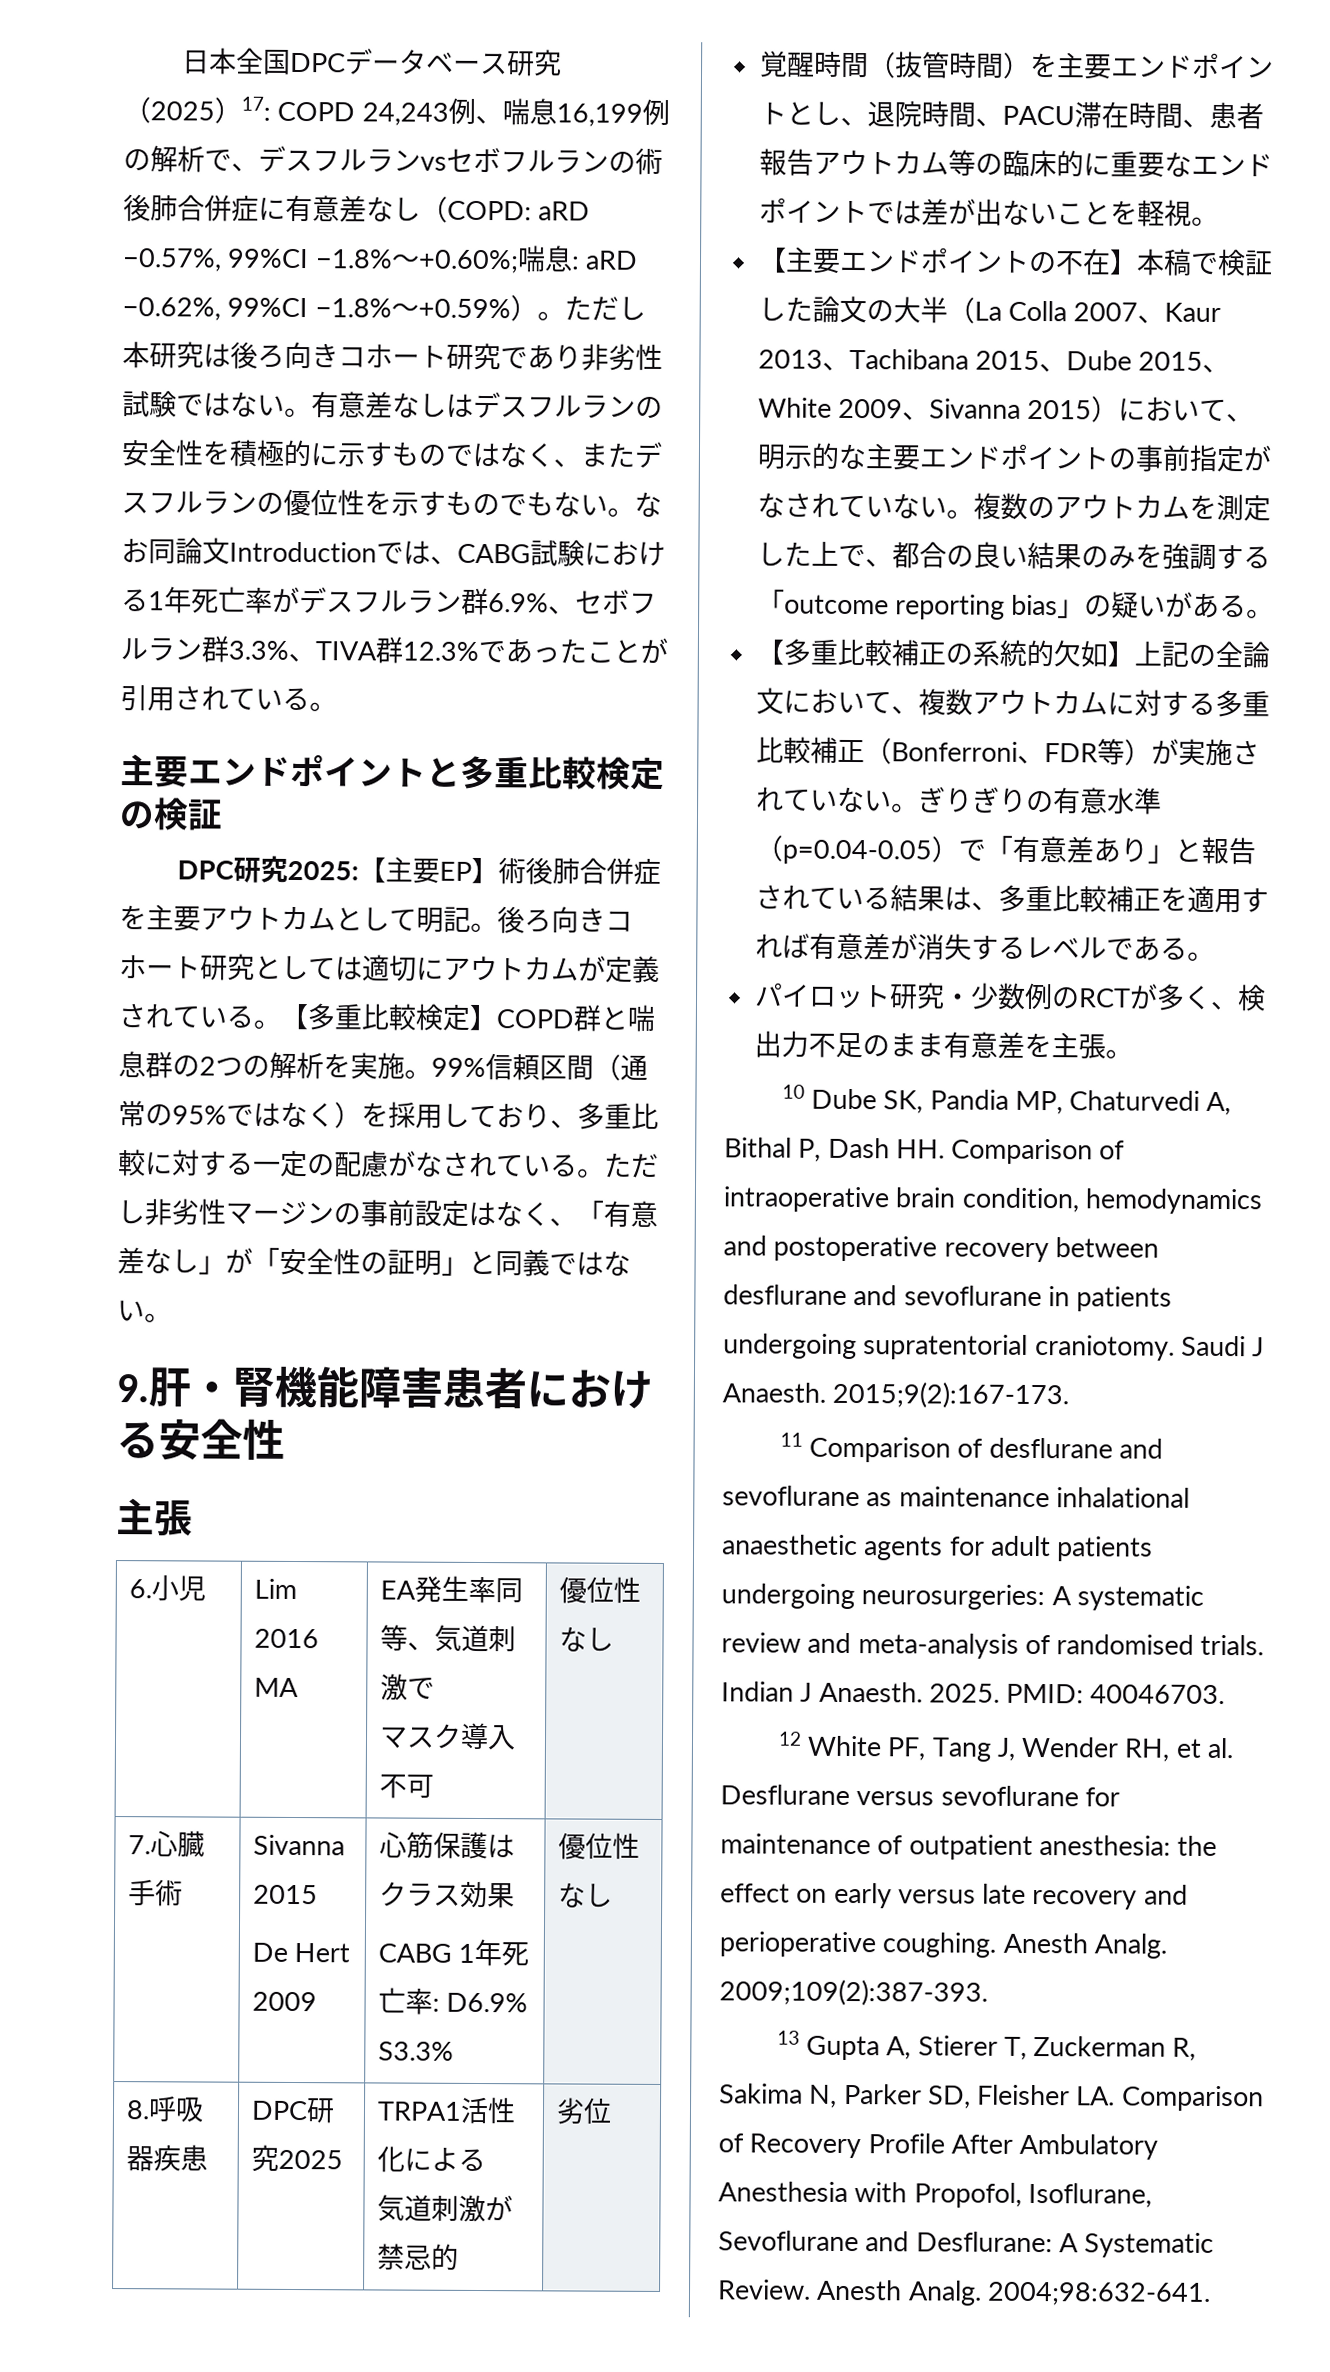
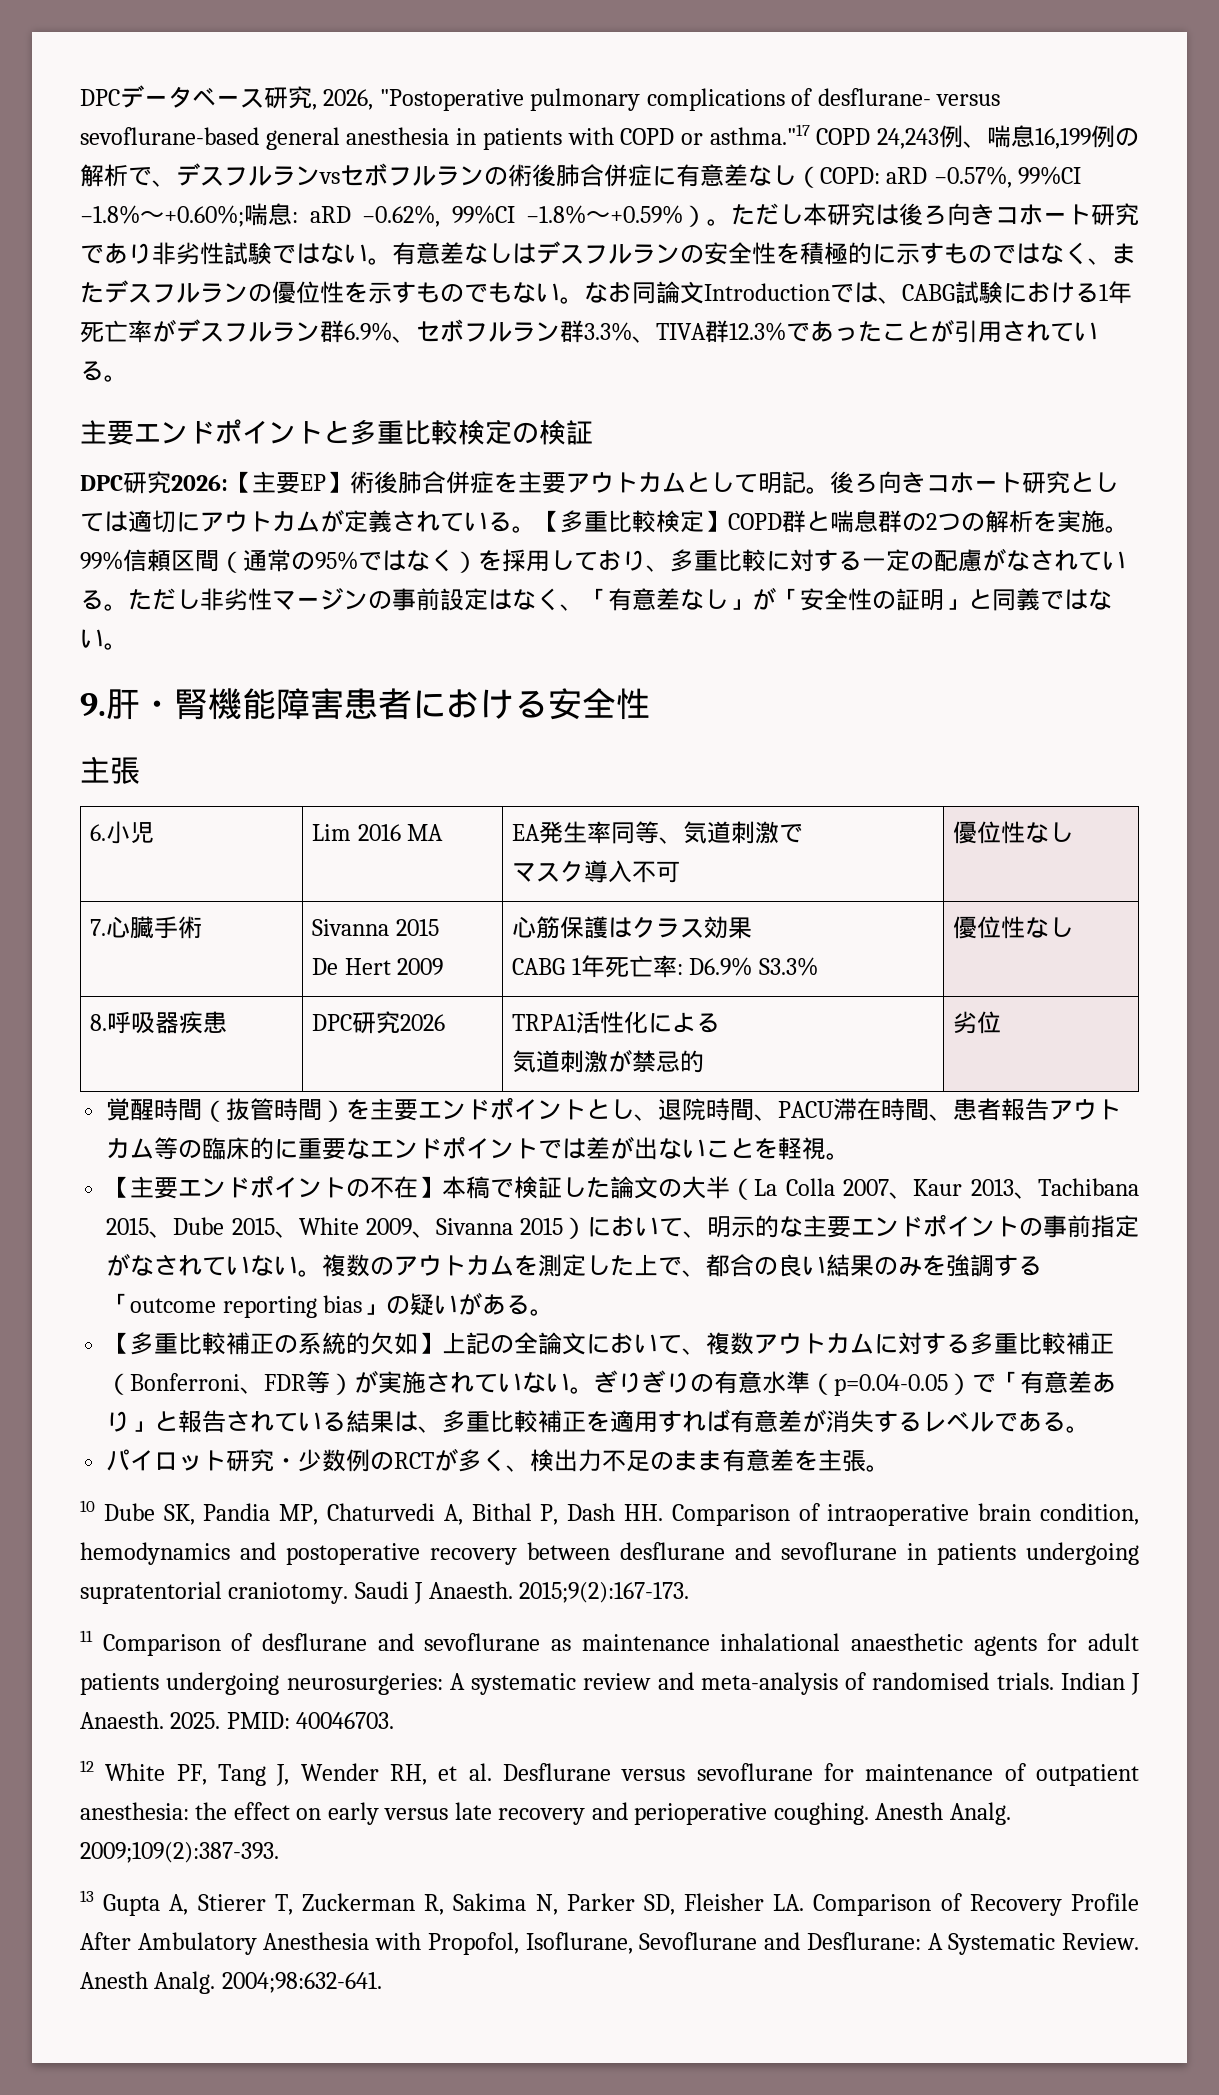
[181,47,291,75] 日本全国 -> (80, 97) none
[123,96,271,124] （2025）17: -> [312,88,1001,111] [80,124,810,150] , 2026, "Postoperative pulmonary complications of desflurane- versus sevoflurane-based general anesthesia in patients with COPD or asthma."17
[286,860,359,881] 2025: -> [171,474,228,491] 2026:
[277,2149,343,2170] 2025 -> [400,1014,446,1031] 2026

